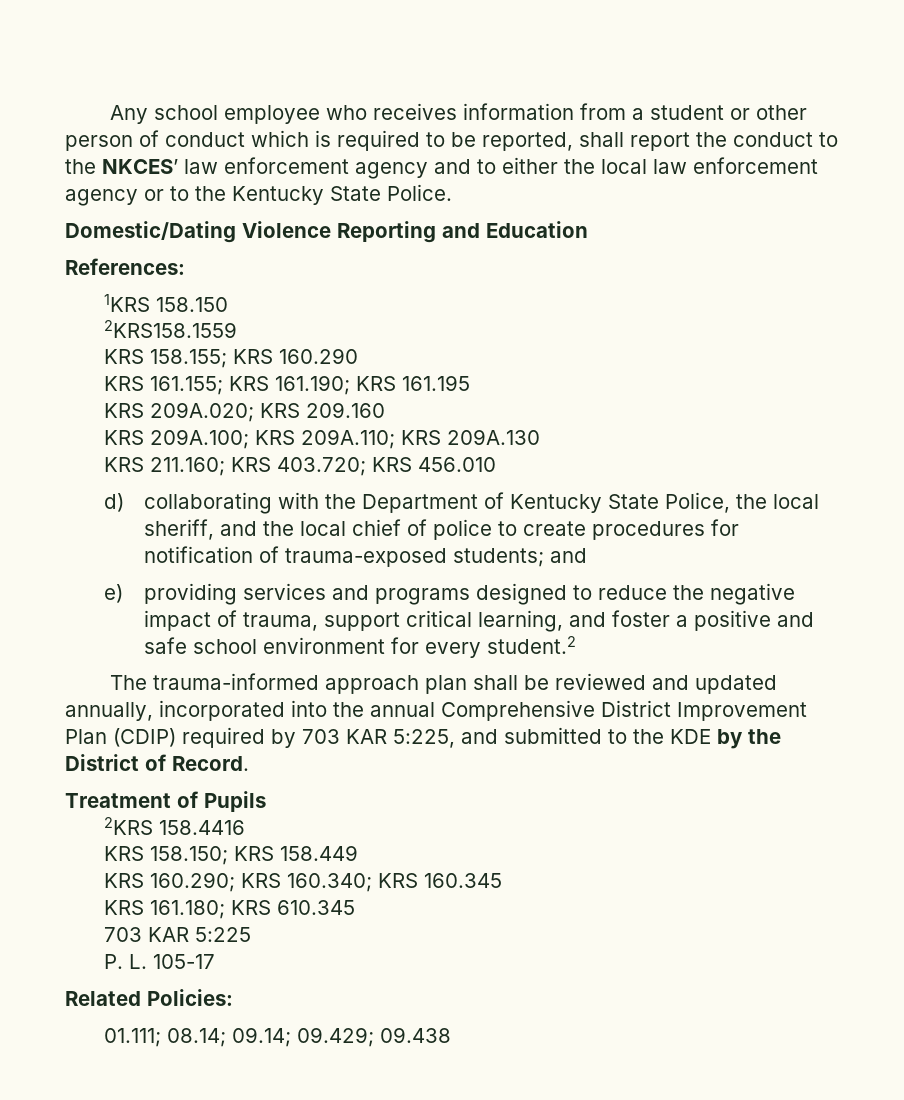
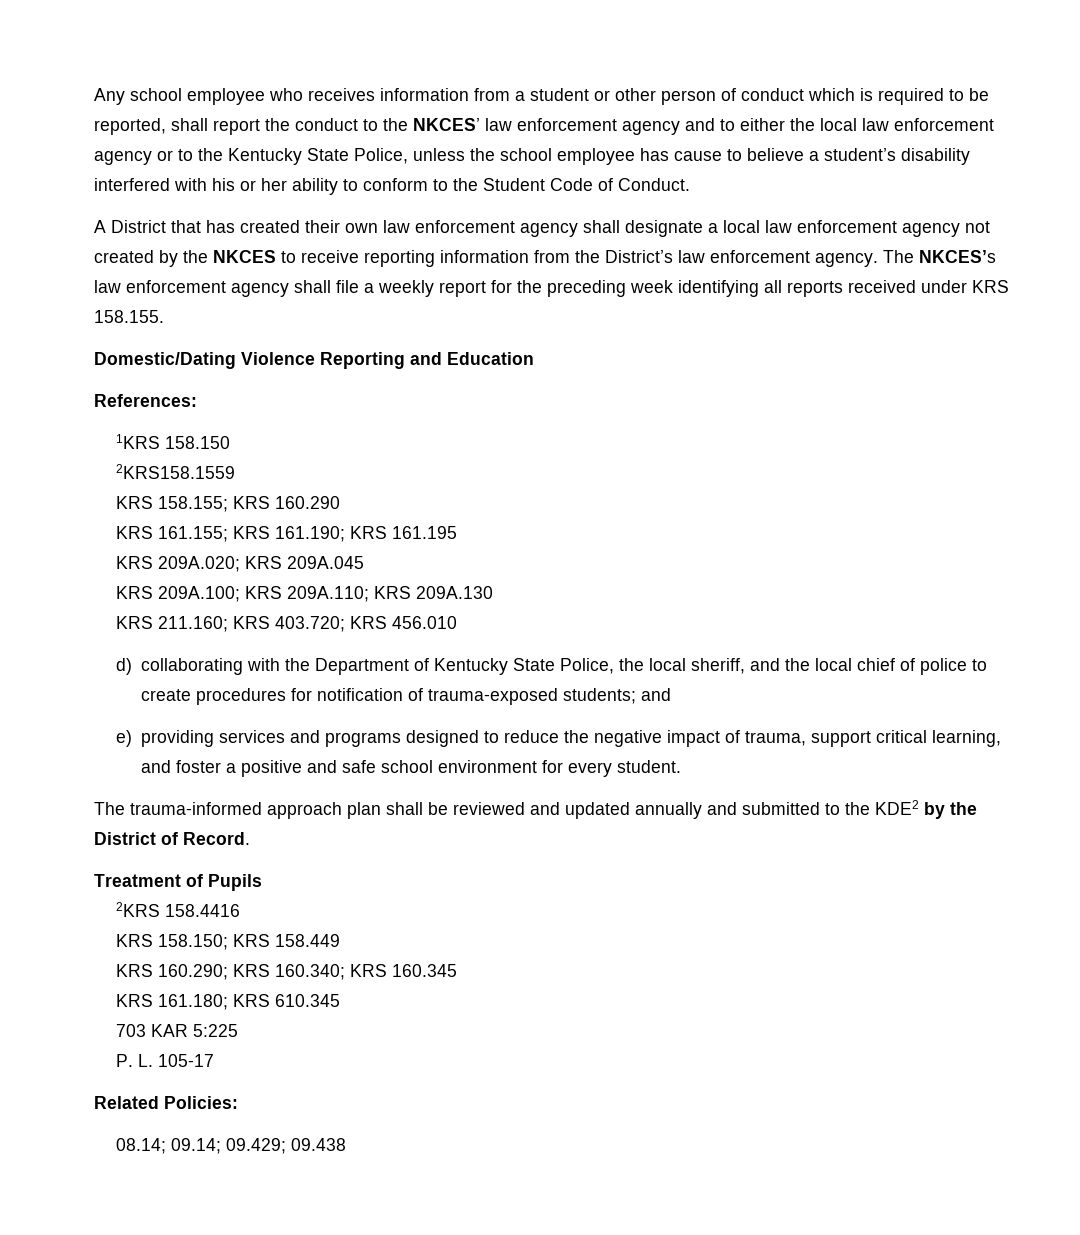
[387,184,452,201] Police. -> [354,148,970,165] [94,178,690,195] [94,220,990,237] [94,250,996,267] [94,280,1009,297] [94,310,164,323] Police, unless the school employee has cause to believe a student’s disability interfered with his or her ability to conform to the Student Code of Conduct. // A District that has created their own law enforcement agency shall designate a local law enforcement agency not created by the NKCES to receive reporting information from the District’s law enforcement agency. The NKCES’s law enforcement agency shall file a weekly report for the preceding week identifying all reports received under KRS 158.155.
[306,402,386,418] 209.160 -> [287,556,365,569] 209A.045
[486,636,576,654] student.2 -> [616,760,681,773] student.
[65,700,807,721] [65,727,455,748] annually, incorporated into the annual Comprehensive District Improvement Plan (CDIP) required by 703 KAR 5:225, -> [635,802,702,819] annually
[670,729,711,744] KDE -> [875,800,919,815] KDE2
[104,1028,162,1047] 01.111; -> (238, 1102) none

